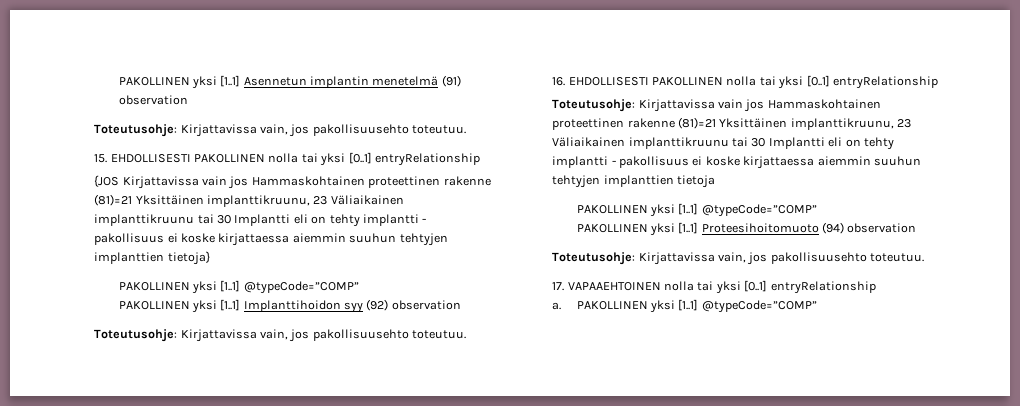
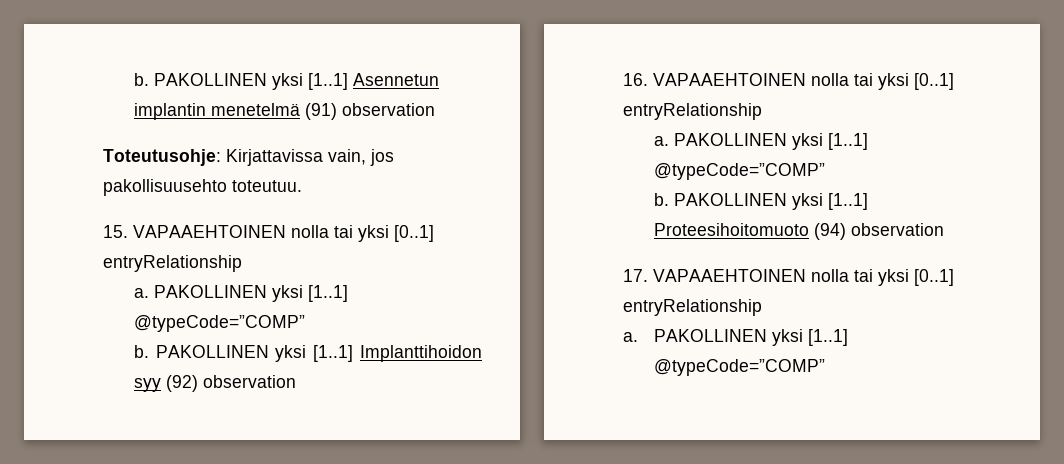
(118, 81) none -> [133,73,149,86] b.
[110,152,480,166] [94,175,491,189] [94,194,404,207] [94,214,427,227] [94,233,448,246] [94,251,210,265] [118,280,359,294] EHDOLLISESTI PAKOLLINEN nolla tai yksi [0..1] entryRelationship // {JOS Kirjattavissa vain jos Hammaskohtainen proteettinen rakenne (81)=21 Yksittäinen implanttikruunu, 23 Väliaikainen implanttikruunu tai 30 Implantti eli on tehty implantti - pakollisuus ei koske kirjattaessa aiemmin suuhun tehtyjen implanttien tietoja} // PAKOLLINEN yksi [1..1] @typeCode=”COMP” // -> [133,225,435,242] [103,255,243,272] [133,285,348,302] [133,315,305,332] [133,345,149,358] VAPAAEHTOINEN nolla tai yksi [0..1] entryRelationship // a. PAKOLLINEN yksi [1..1] @typeCode=”COMP” // b.
[94,329,467,342] // Toteutusohje: Kirjattavissa vain, jos pakollisuusehto toteutuu. -> (296, 381) none
[568,75,938,89] [552,99,881,112] [552,117,912,130] [552,137,894,150] [552,156,921,169] [552,175,716,188] [576,203,817,217] EHDOLLISESTI PAKOLLINEN nolla tai yksi [0..1] entryRelationship // Toteutusohje: Kirjattavissa vain jos Hammaskohtainen proteettinen rakenne (81)=21 Yksittäinen implanttikruunu, 23 Väliaikainen implanttikruunu tai 30 Implantti eli on tehty implantti - pakollisuus ei koske kirjattaessa aiemmin suuhun tehtyjen implanttien tietoja // PAKOLLINEN yksi [1..1] @typeCode=”COMP” // -> [653,73,955,90] [623,103,763,120] [653,133,868,150] [653,163,825,180] [653,193,669,206] VAPAAEHTOINEN nolla tai yksi [0..1] entryRelationship // a. PAKOLLINEN yksi [1..1] @typeCode=”COMP” // b.
[552,252,925,265] // Toteutusohje: Kirjattavissa vain, jos pakollisuusehto toteutuu. -> (944, 229) none

